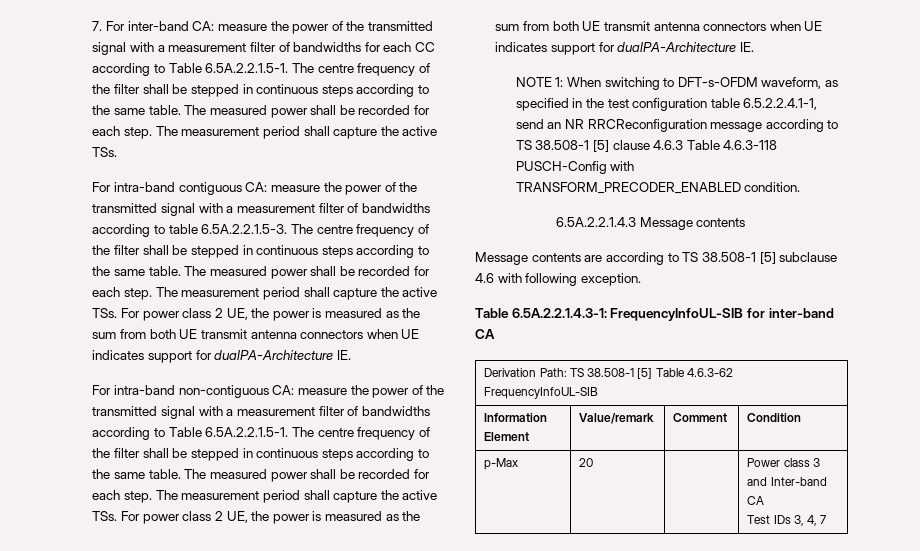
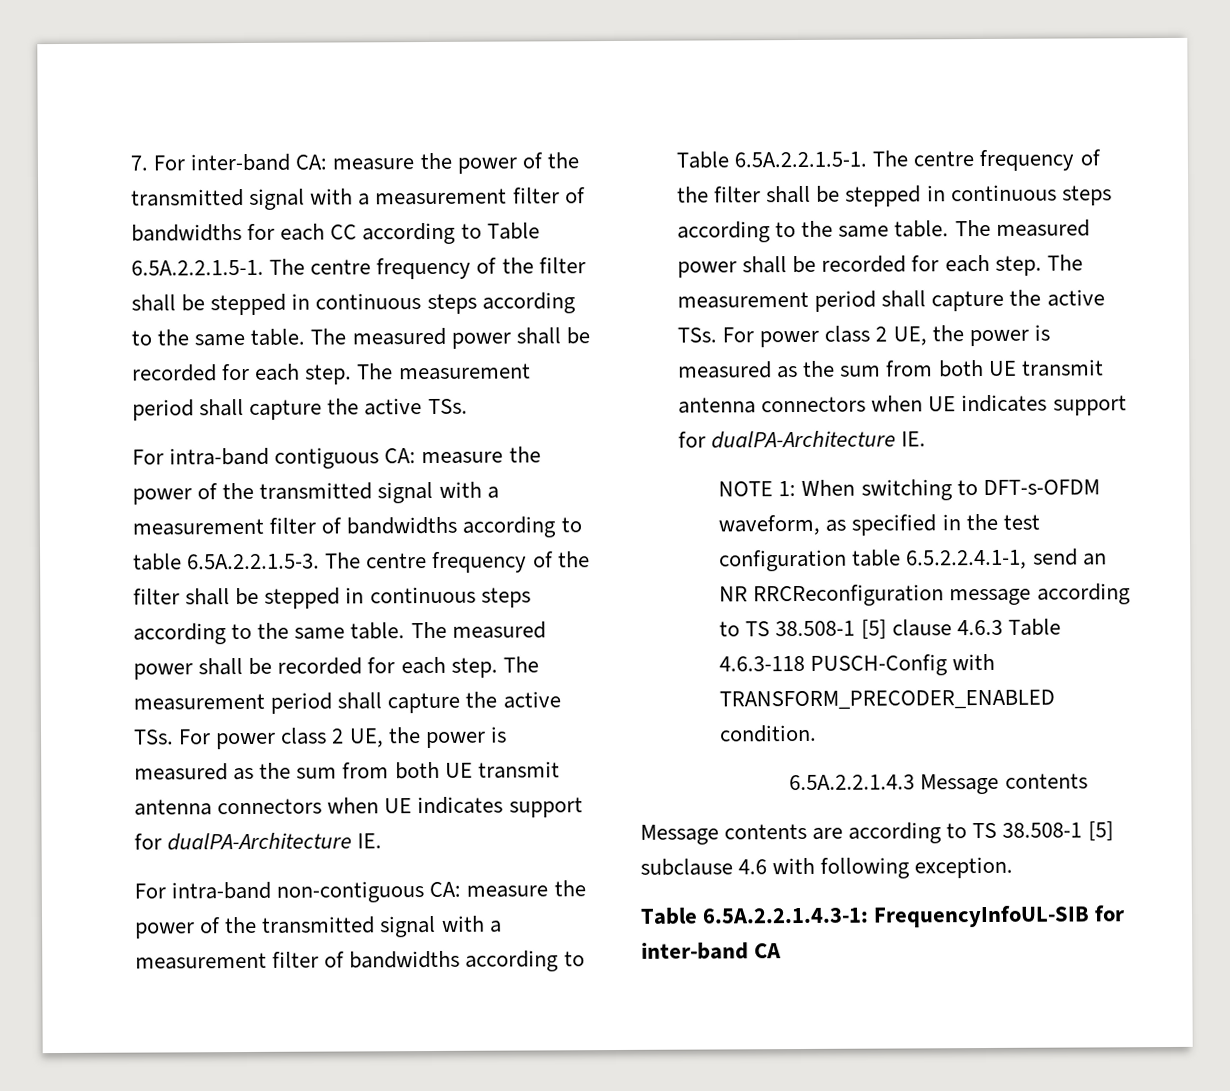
[484,368,733,379] [484,387,599,399] [484,413,548,422] [484,432,530,441] [579,413,655,424] [673,413,728,422] [747,413,802,422] [484,458,519,470] [579,458,594,467] [747,458,820,467] [747,477,827,486] [747,496,765,505] [747,515,827,526] // Derivation Path: TS 38.508-1 [5] Table 4.6.3-62 FrequencyInfoUL-SIB // Information Element | Value/remark | Comment | Condition // p-Max | 20 | | Power class 3 and Inter-band CA // Test IDs 3, 4, 7 -> (783, 951) none

